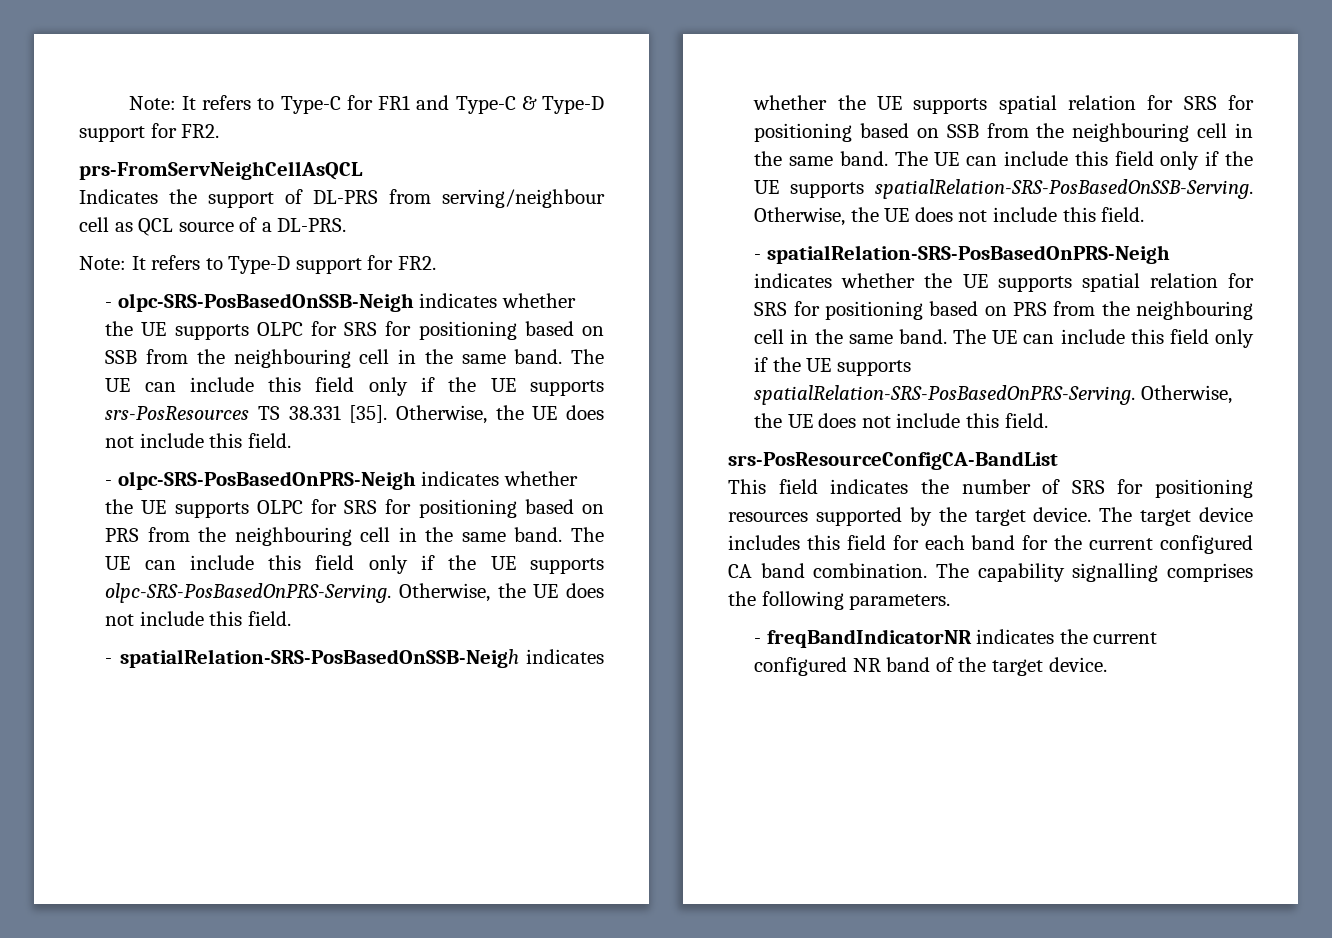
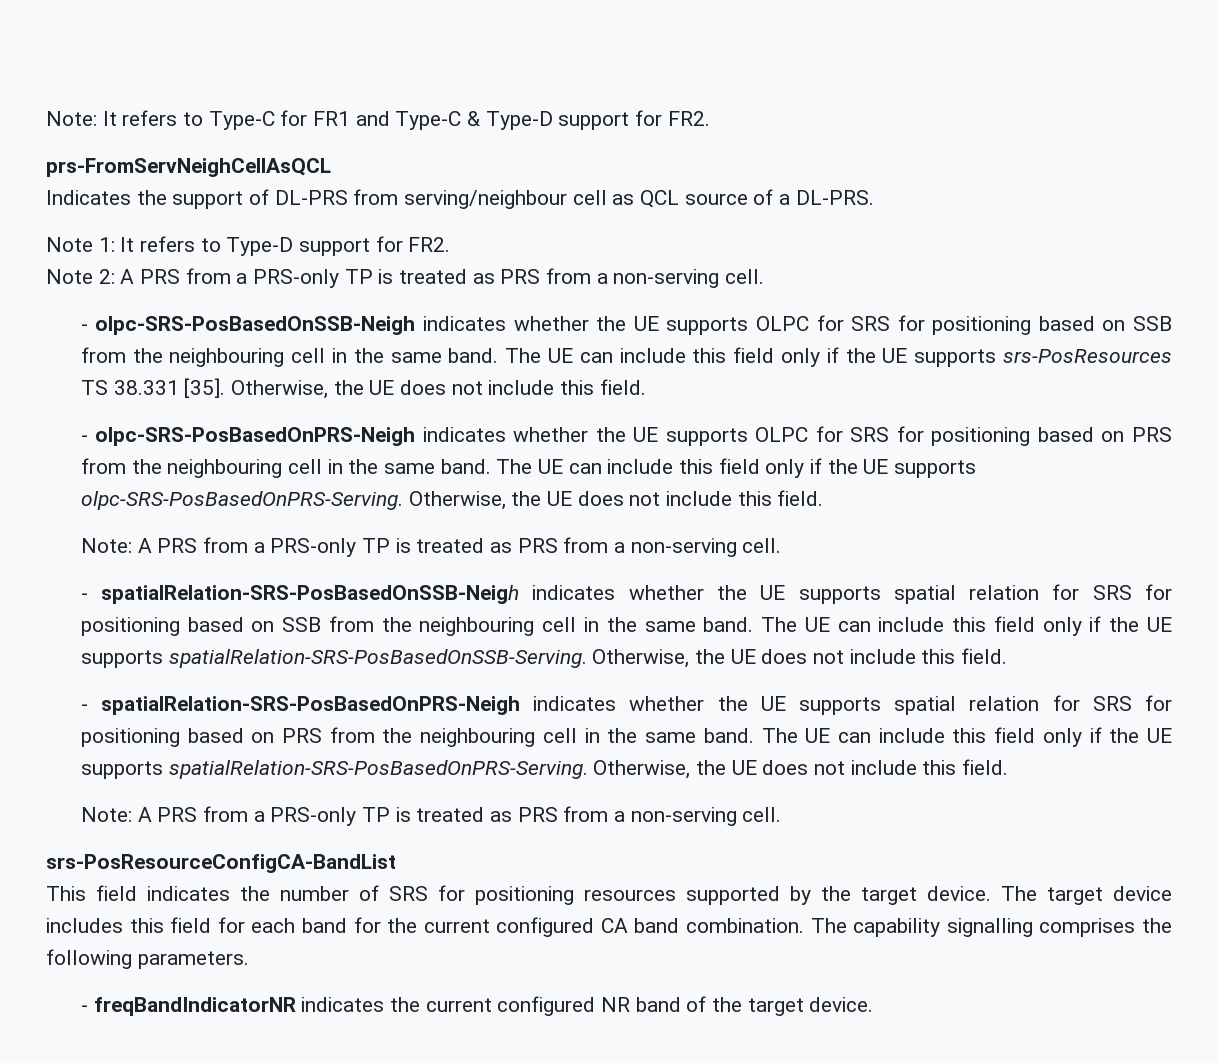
[79,256,126,270] Note: -> [46,237,115,252] Note 1:
(436, 263) none -> [46,268,765,288] // Note 2: A PRS from a PRS-only TP is treated as PRS from a non-serving cell.
(291, 618) none -> [80,537,782,557] // Note: A PRS from a PRS-only TP is treated as PRS from a non-serving cell.
(1048, 420) none -> [80,806,782,826] // Note: A PRS from a PRS-only TP is treated as PRS from a non-serving cell.

